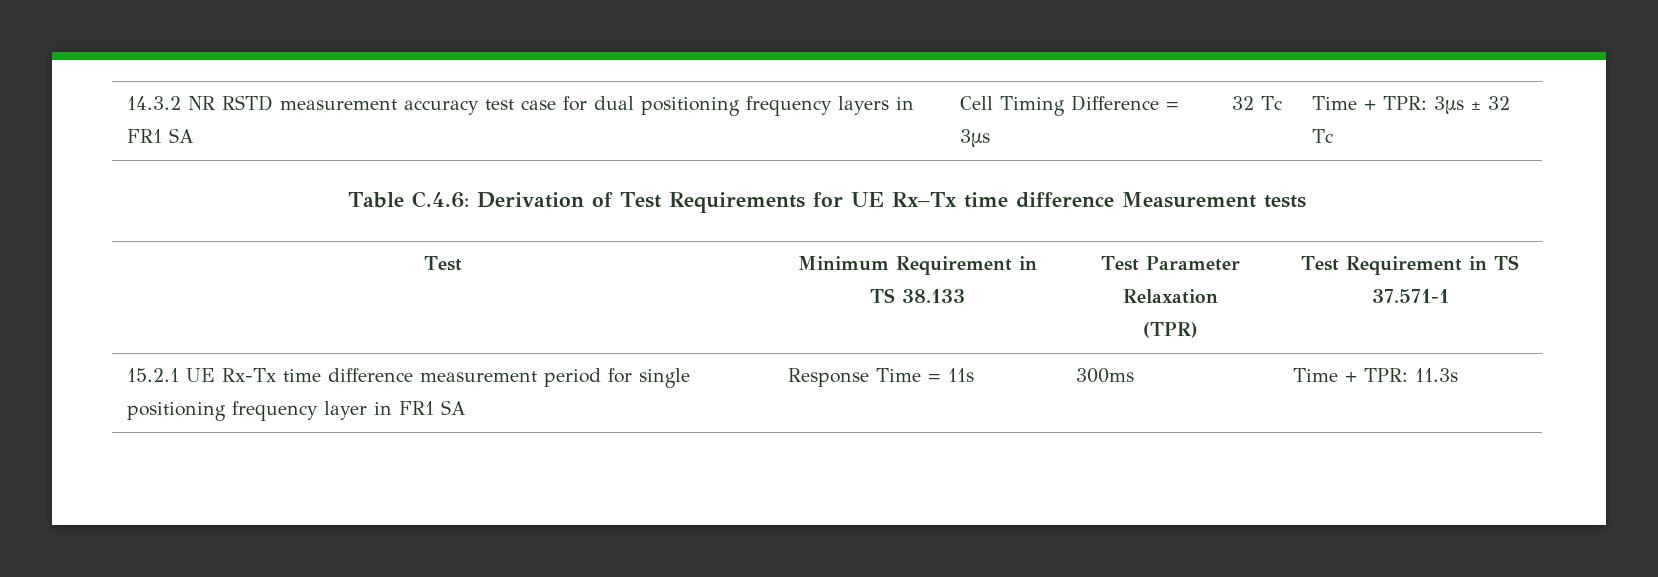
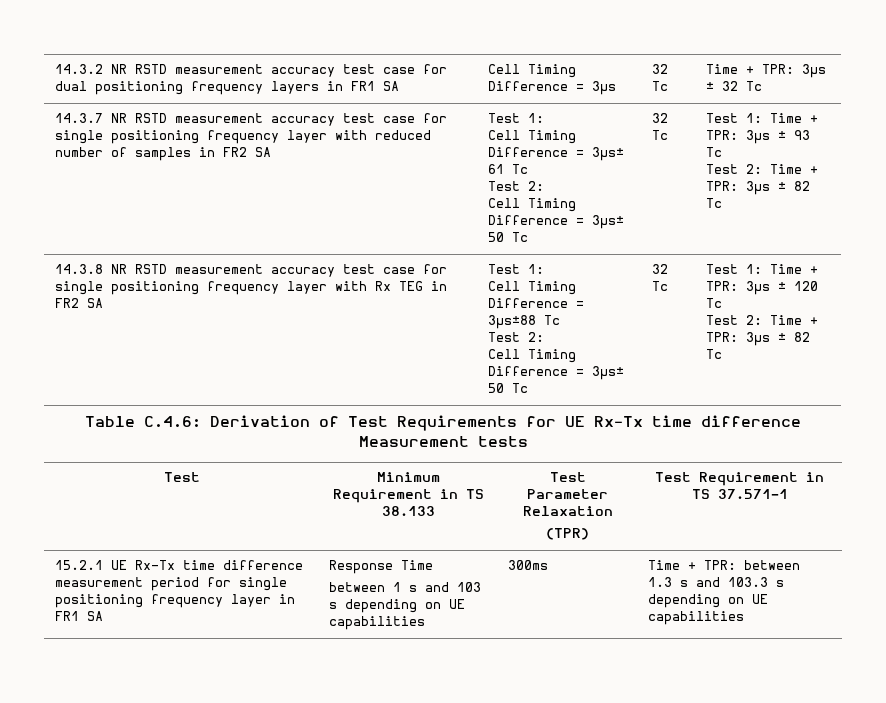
(1333, 136) none -> [55,113,448,126] [55,130,432,144] [55,147,272,161] [488,113,545,123] [488,130,577,144] [488,147,625,161] [488,164,529,174] [488,181,545,191] [488,198,577,212] [488,215,625,229] [488,232,529,242] [652,113,669,123] [652,130,669,140] [706,113,819,123] [706,130,811,144] [706,147,723,157] [706,164,819,174] [706,181,811,195] [706,198,723,208] [55,264,448,277] [55,281,448,295] [55,298,104,308] [488,264,545,274] [488,281,577,295] [488,298,585,308] [488,315,561,329] [488,332,545,342] [488,349,577,363] [488,366,625,380] [488,383,529,393] [652,264,669,274] [652,281,669,291] [706,264,819,274] [706,281,819,295] [706,298,723,308] [706,315,819,325] [706,332,811,346] [706,349,723,359] // 14.3.7 NR RSTD measurement accuracy test case for single positioning frequency layer with reduced number of samples in FR2 SA | Test 1: // Cell Timing Difference = 3µs± 61 Tc // Test 2: // Cell Timing Difference = 3µs± 50 Tc | 32 Tc | Test 1: Time + TPR: 3µs ± 93 Tc // Test 2: Time + TPR: 3µs ± 82 Tc // 14.3.8 NR RSTD measurement accuracy test case for single positioning frequency layer with Rx TEG in FR2 SA | Test 1: // Cell Timing Difference = 3µs±88 Tc // Test 2: // Cell Timing Difference = 3µs± 50 Tc | 32 Tc | Test 1: Time + TPR: 3µs ± 120 Tc // Test 2: Time + TPR: 3µs ± 82 Tc
[927,368,974,382] [1075,368,1134,383] [1292,368,1458,382] = 11s | 300ms | Time + TPR: 11.3s -> [329,582,482,592] [329,599,466,613] [329,616,426,630] [508,560,549,570] [648,560,801,570] [648,577,785,587] [648,594,769,608] [648,611,745,625] // between 1 s and 103 s depending on UE capabilities | 300ms | Time + TPR: between 1.3 s and 103.3 s depending on UE capabilities

